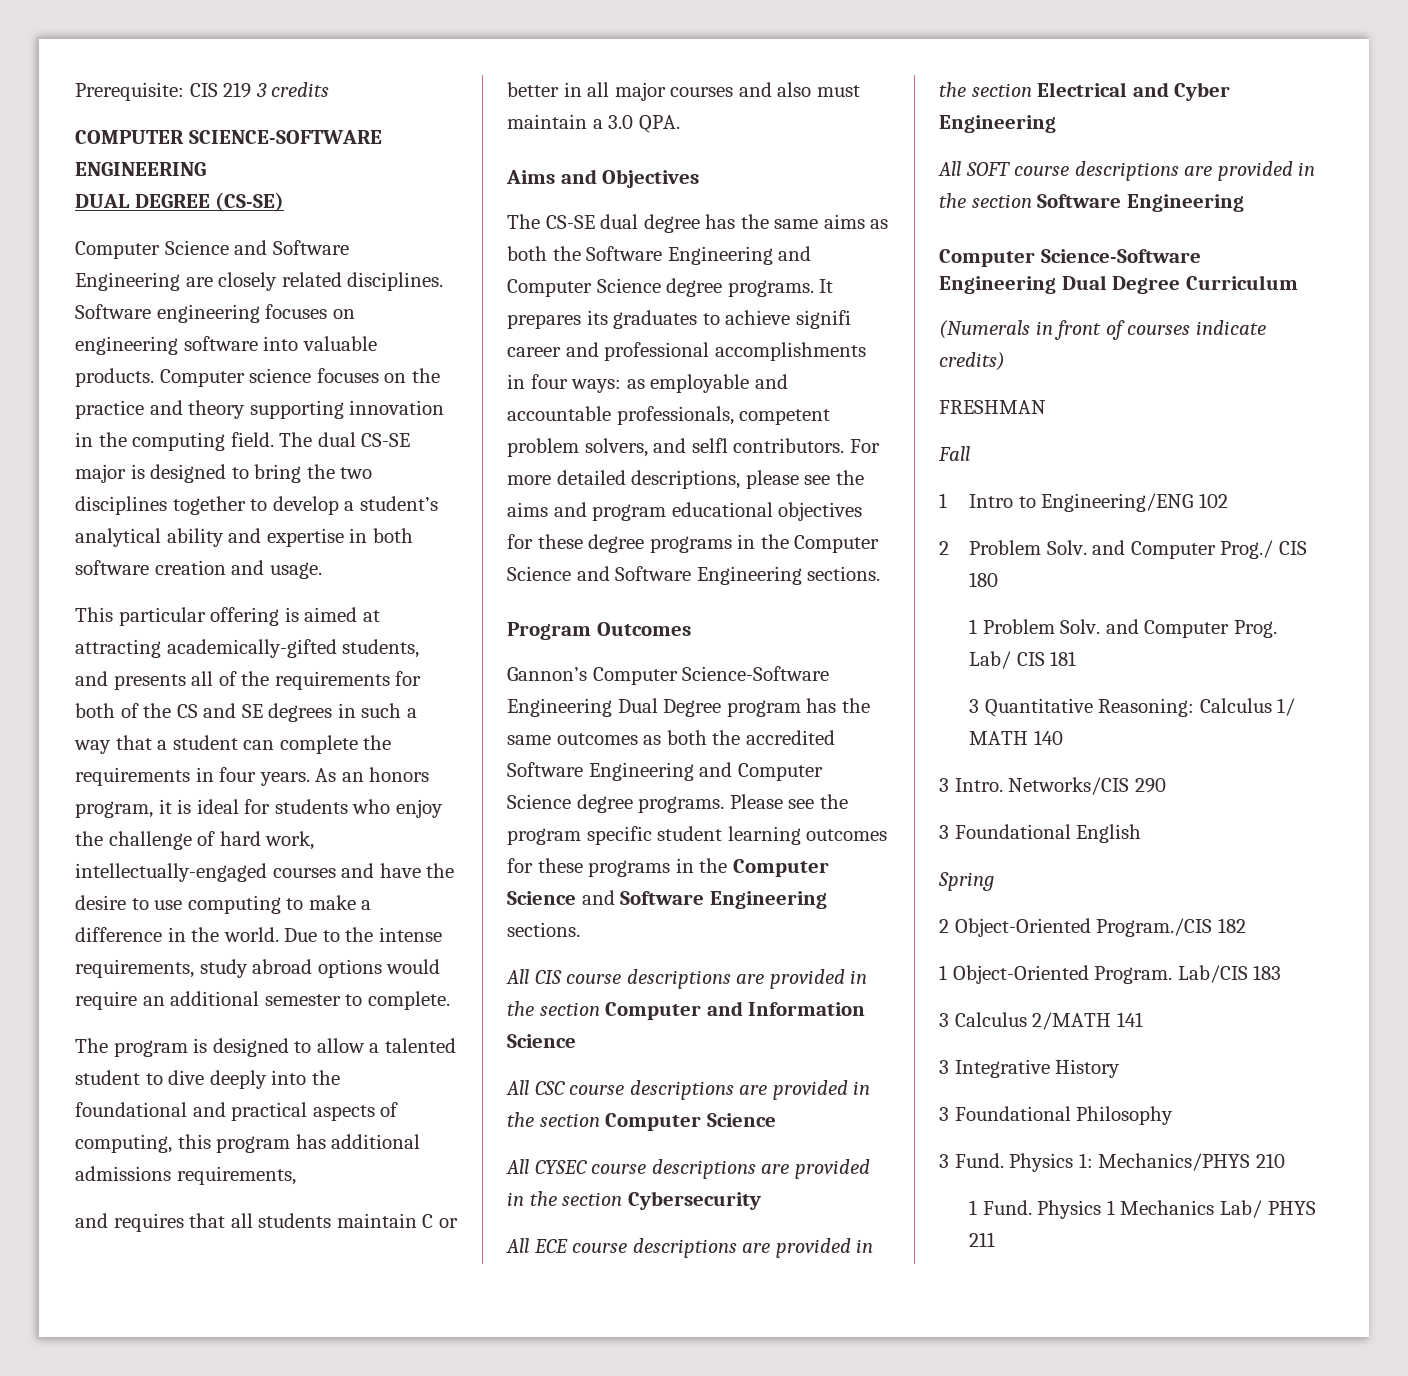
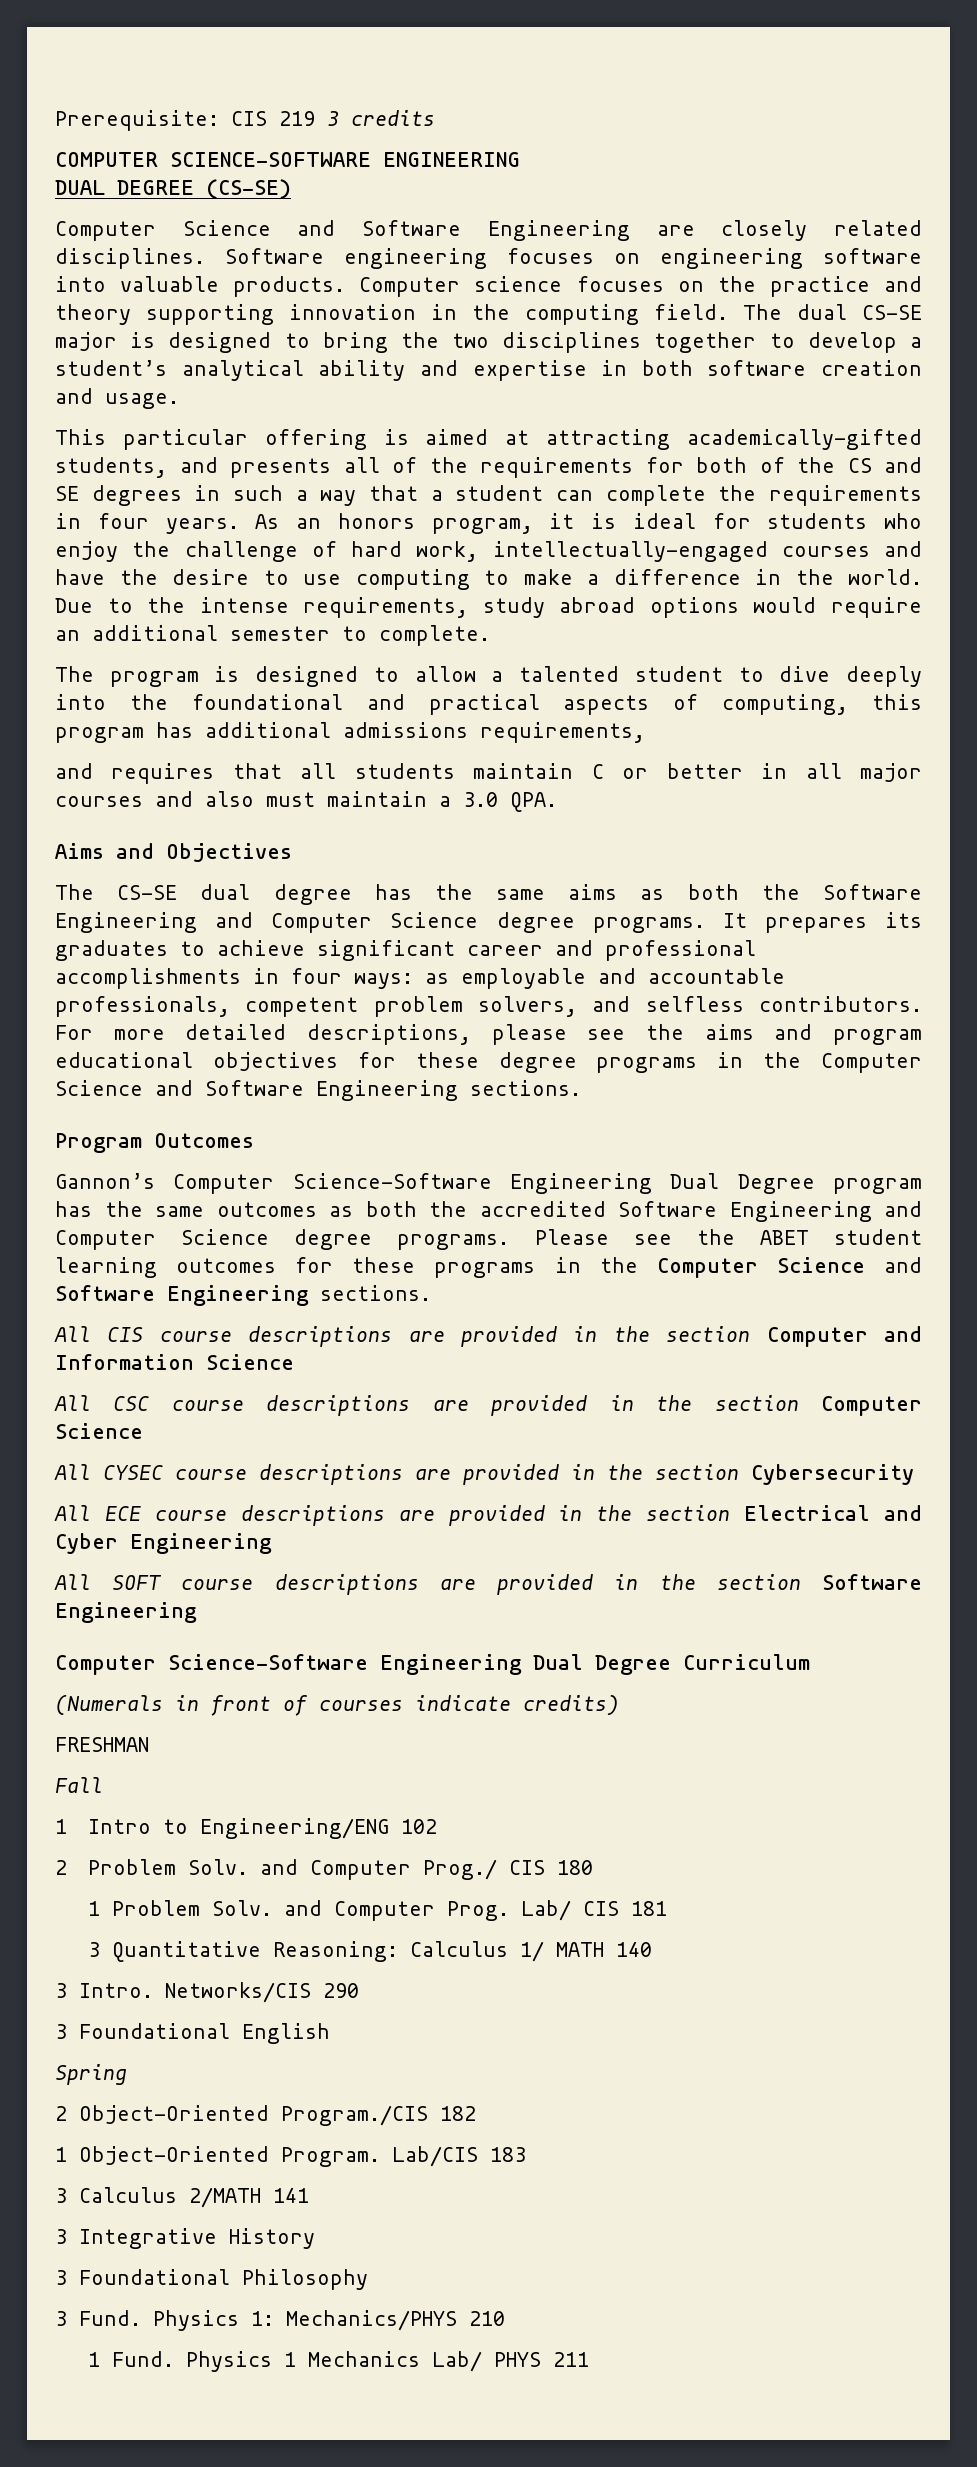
[795,310,851,329] signifi -> [317,940,455,961] significant
[691,438,728,453] selfl -> [645,996,744,1012] selfless
[507,826,652,845] program specific -> [759,1230,809,1245] ABET

